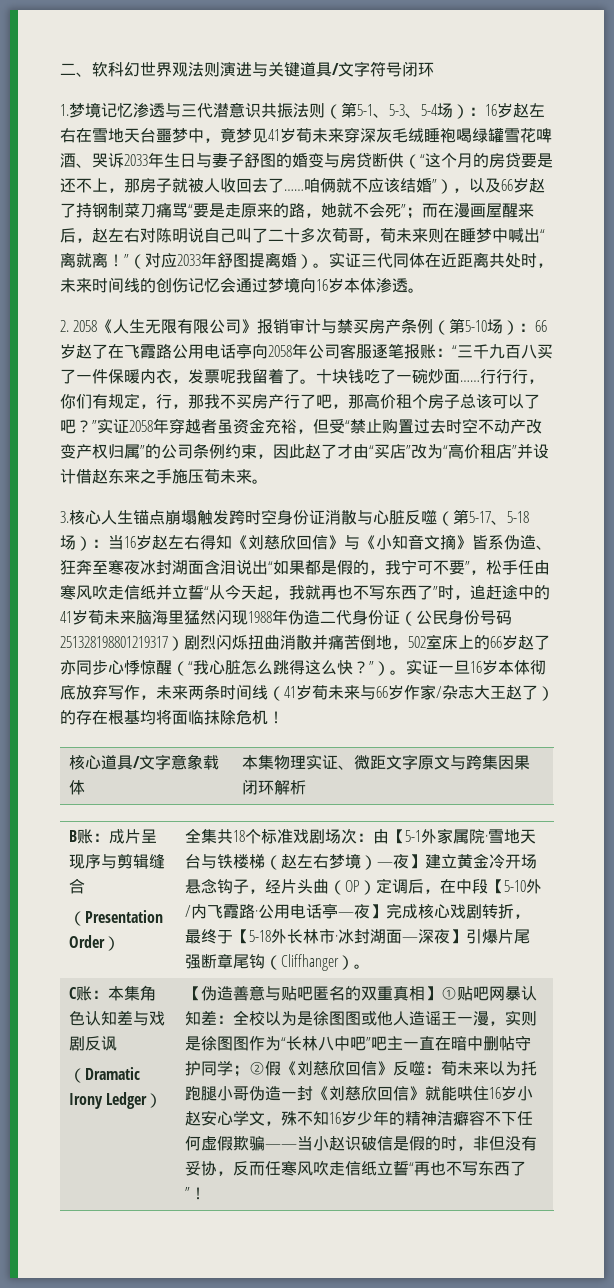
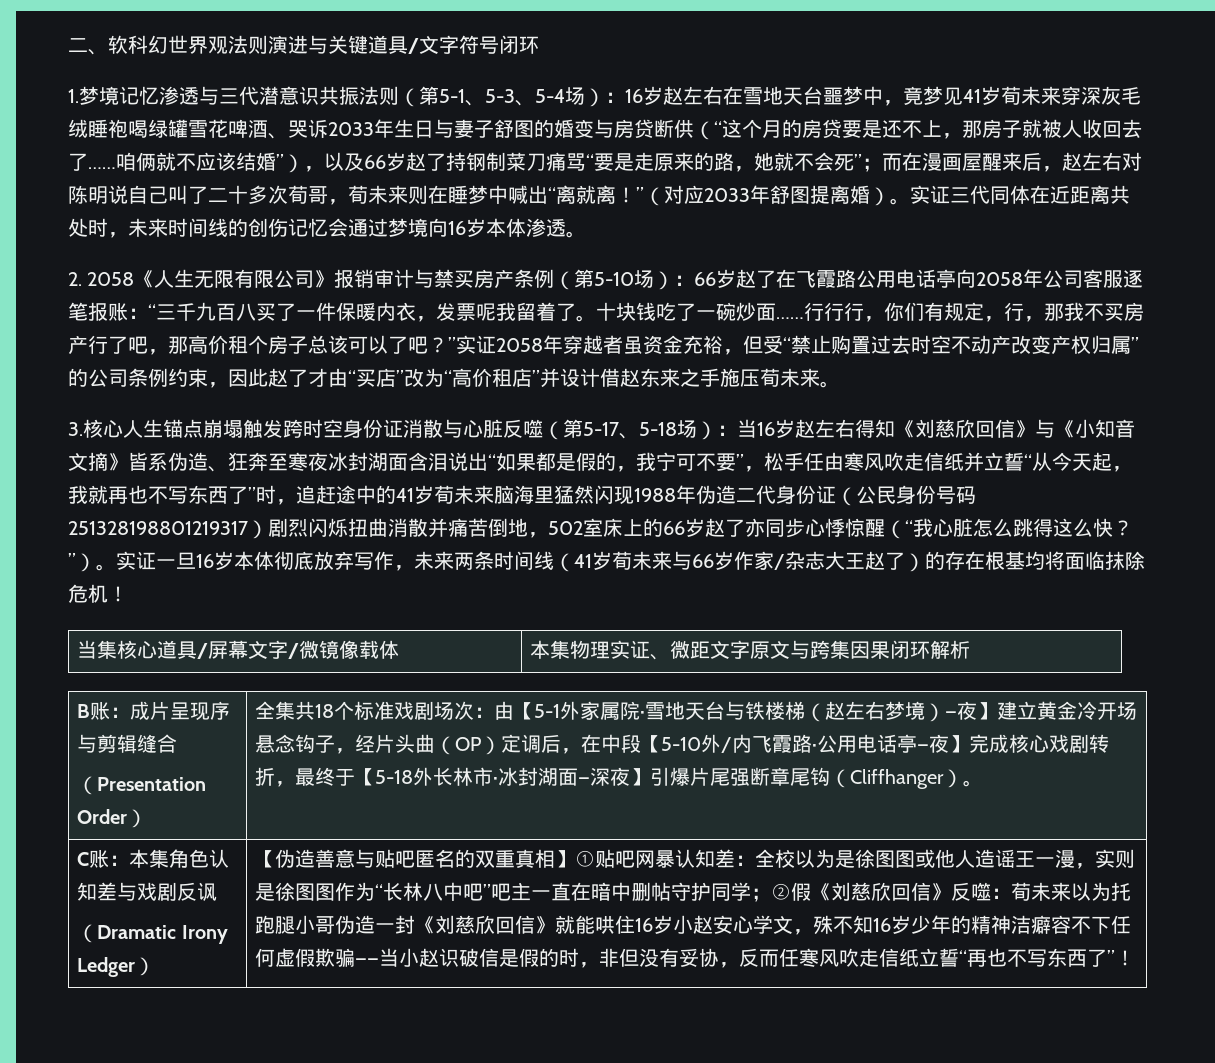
(284, 717) none -> [77,640,118,659] 当集
[138,754,203,770] 文字意象 -> [208,640,360,659] 屏幕文字/微镜像

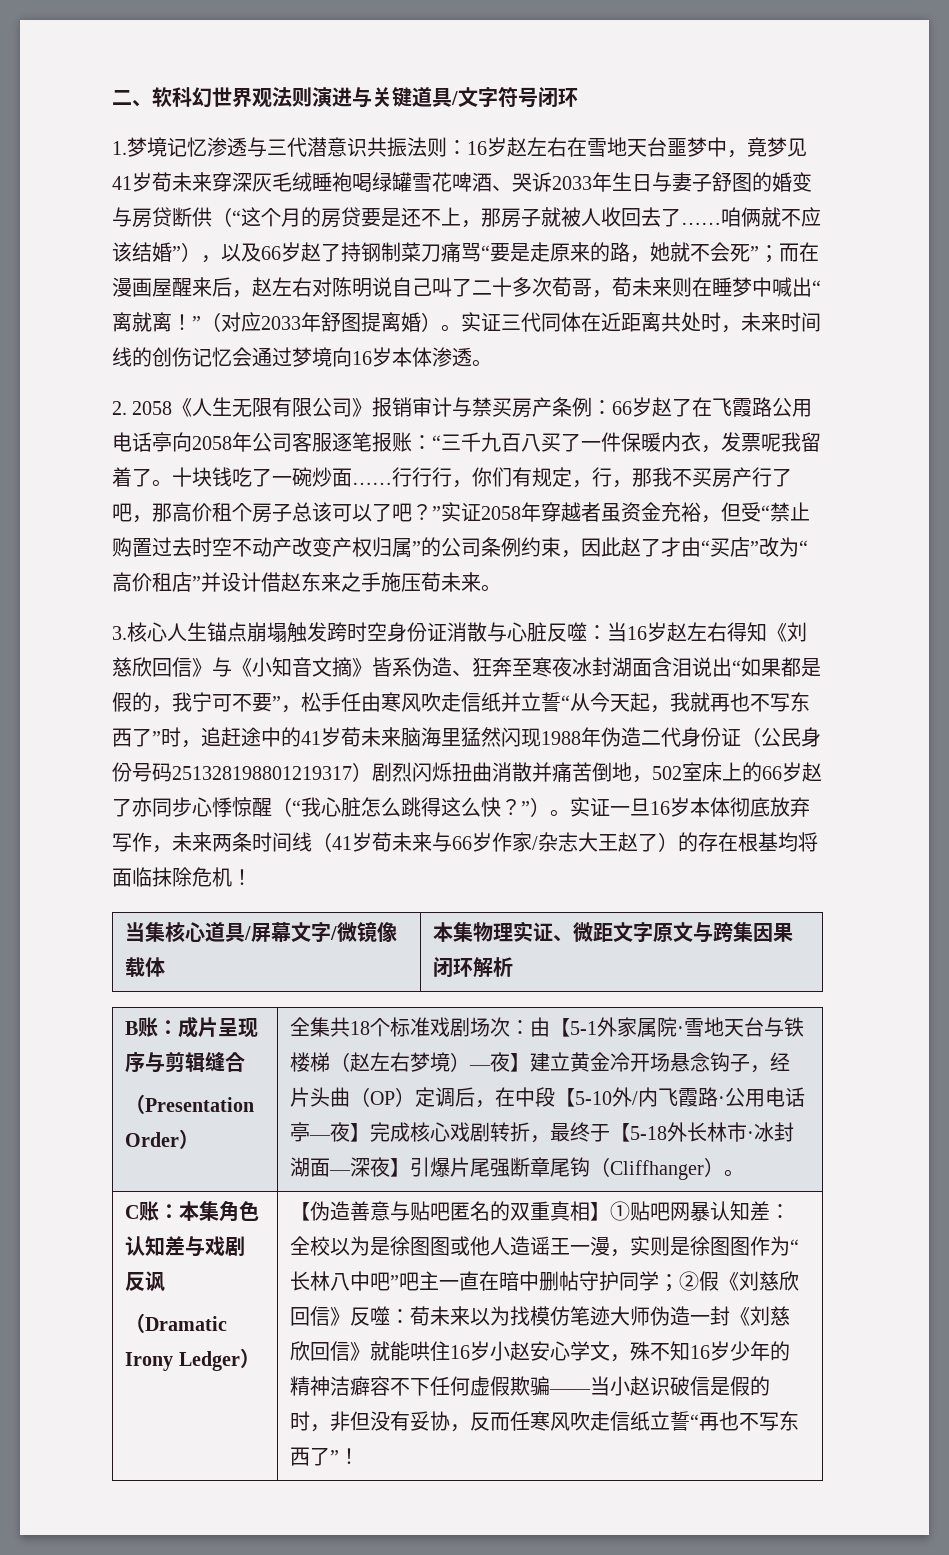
[399,86,605,107] （第5-1、5-3、5-4场） -> (447, 147) none
[554,269,675,290] （第5-10场） -> (593, 407) none
[543,419,717,440] （第5-17、5-18场） -> (587, 631) none
[1111,882,1132,901] [255,915,336,934] 托跑腿小哥 -> [510,1306,651,1326] 找模仿笔迹大师

